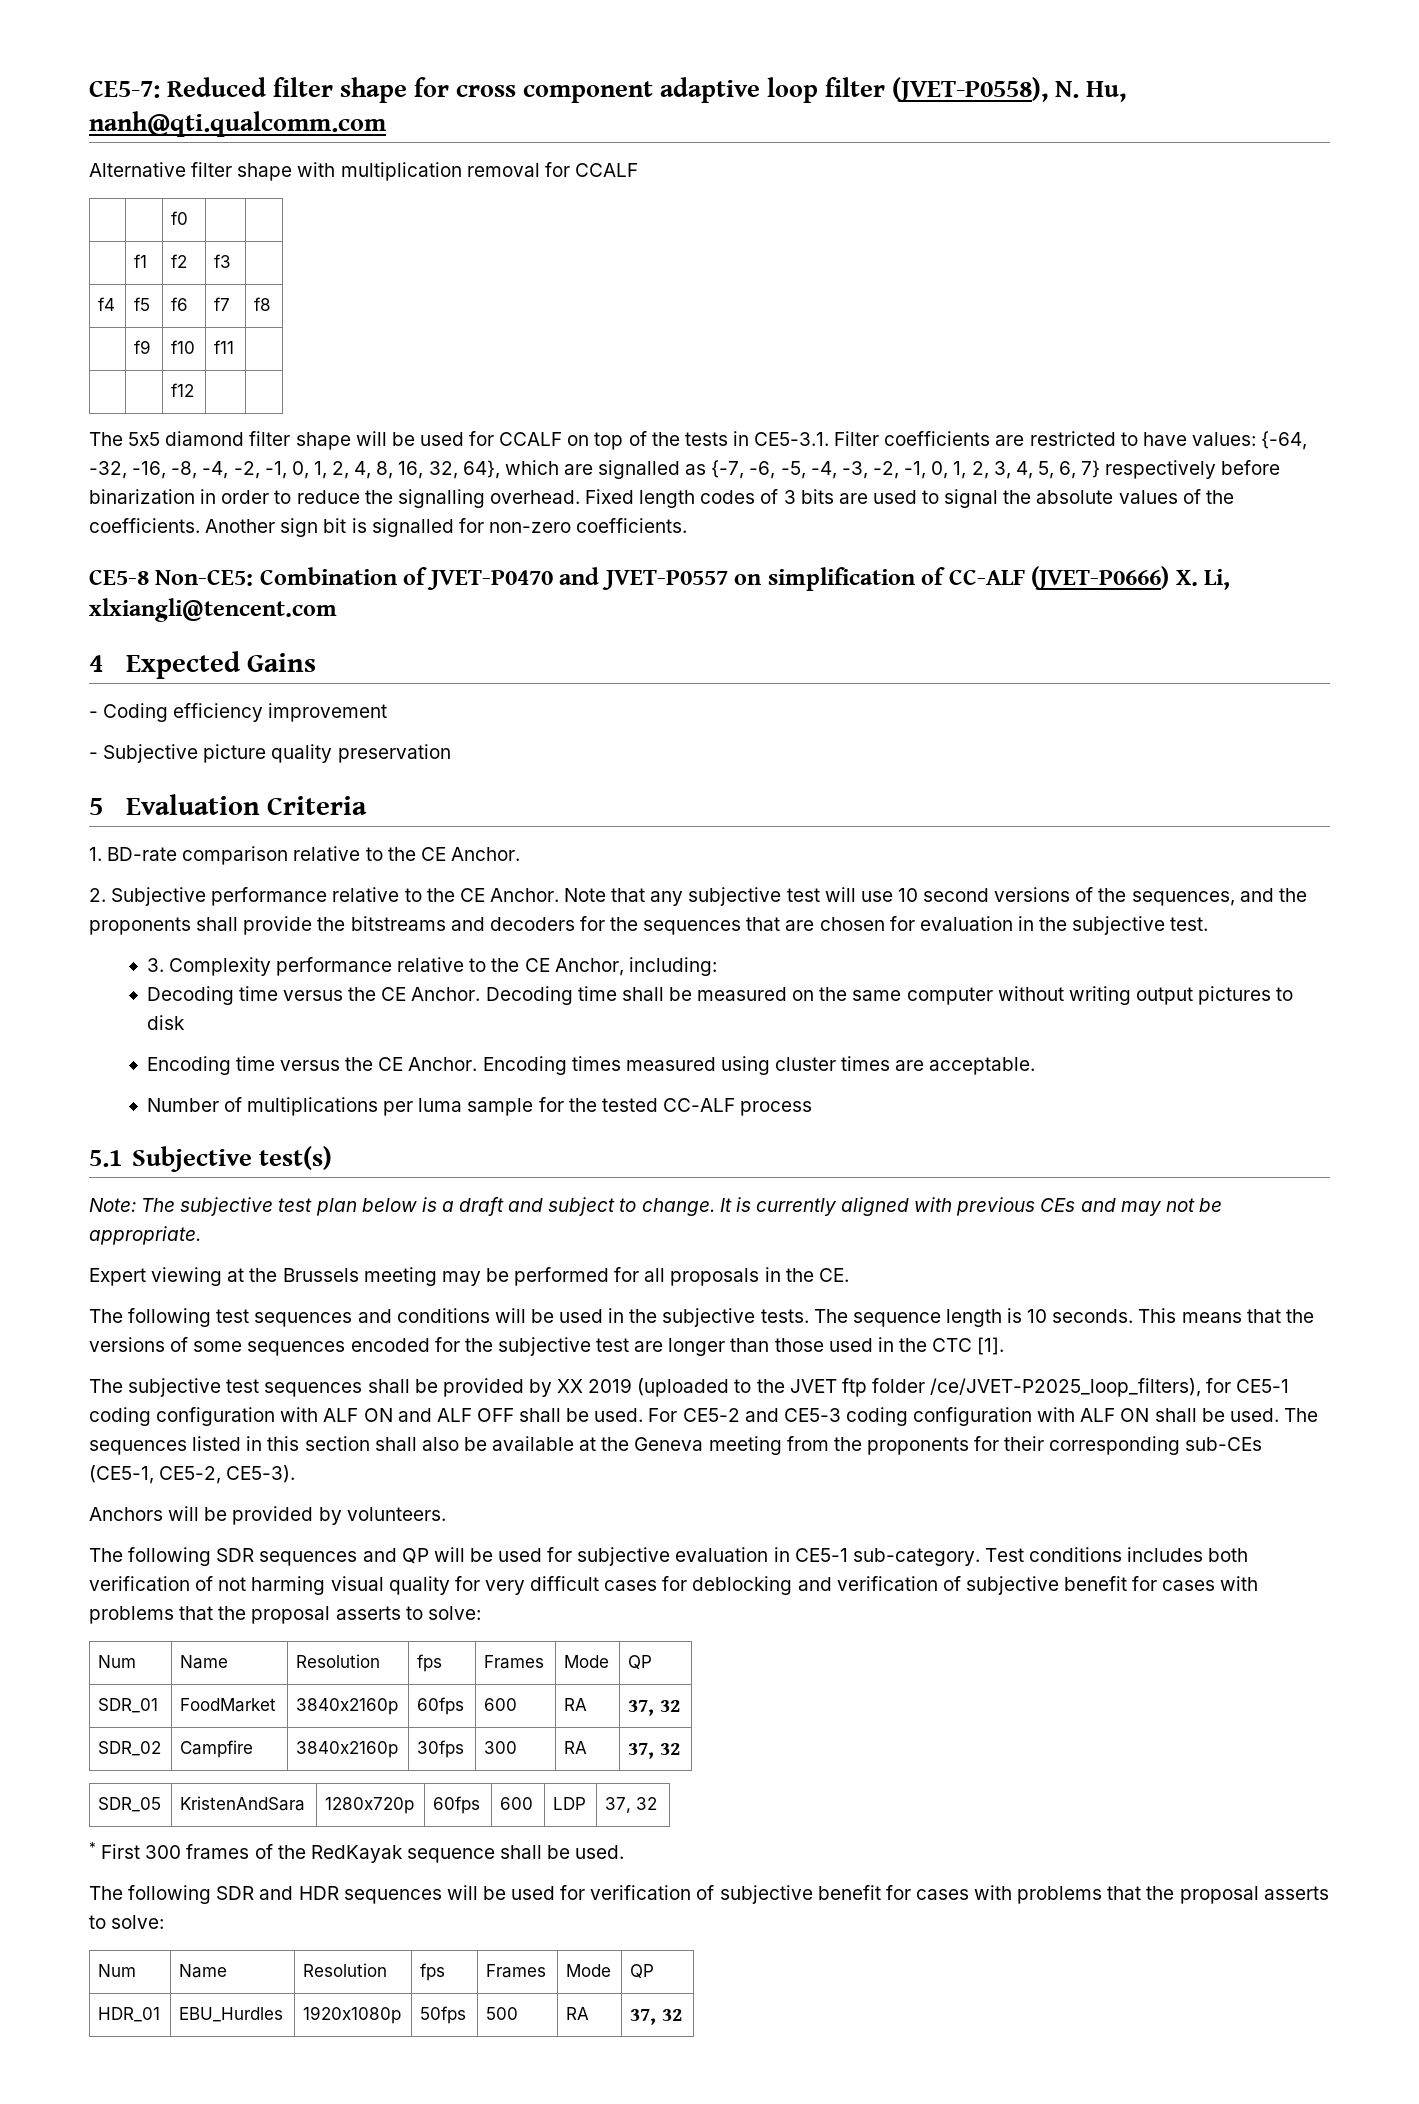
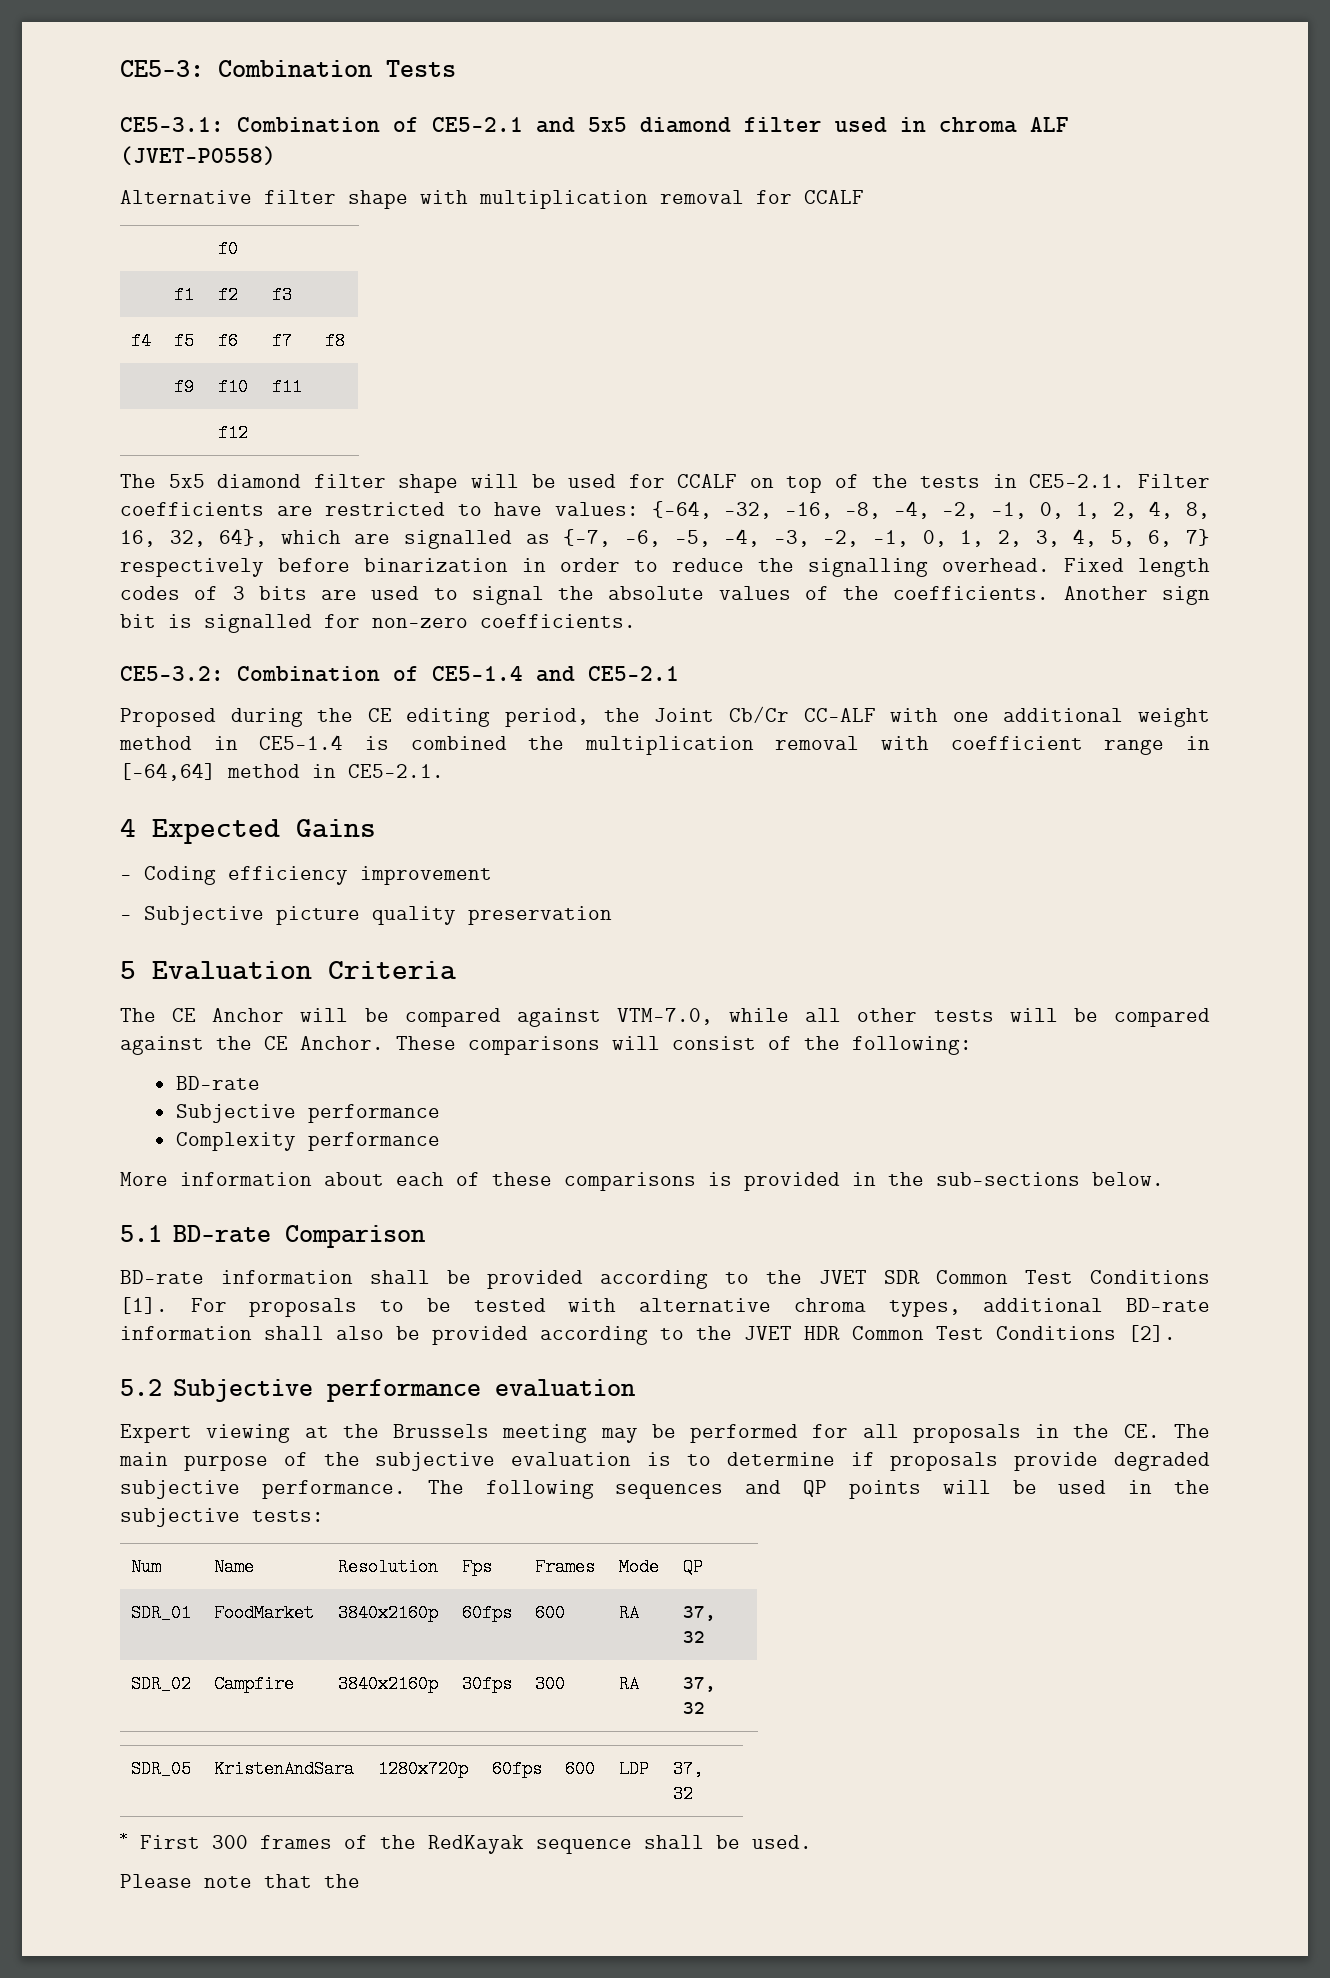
[89,77,1127,103] [89,111,387,137] CE5-7: Reduced filter shape for cross component adaptive loop filter (JVET-P0558), N. Hu, nanh@qti.qualcomm.com -> [120,60,456,78] [120,117,1069,133] [120,146,276,165] CE5-3: Combination Tests // CE5-3.1: Combination of CE5-2.1 and 5x5 diamond filter used in chroma ALF (JVET-P0558)
[754,432,830,446] CE5-3.1. -> [1029,474,1126,488] CE5-2.1.
[89,566,1231,591] [89,598,337,622] CE5-8 Non-CE5: Combination of JVET-P0470 and JVET-P0557 on simplification of CC-ALF (JVET-P0666) X. Li, xlxiangli@tencent.com -> [120,666,679,682] [120,706,1211,727] [119,735,1210,755] [120,763,444,781] CE5-3.2: Combination of CE5-1.4 and CE5-2.1 // Proposed during the CE editing period, the Joint Cb/Cr CC-ALF with one additional weight method in CE5-1.4 is combined the multiplication removal with coefficient range in [-64,64] method in CE5-2.1.
[89,846,520,865] [89,887,1307,906] [89,916,1209,935] [146,957,717,976] [146,986,1294,1005] [146,1015,185,1030] [146,1056,1036,1075] [146,1097,813,1116] [89,1146,332,1172] [89,1197,1222,1216] [89,1226,201,1245] 1. BD-rate comparison relative to the CE Anchor. // 2. Subjective performance relative to the CE Anchor. Note that any subjective test will use 10 second versions of the sequences, and the proponents shall provide the bitstreams and decoders for the sequences that are chosen for evaluation in the subjective test. // 3. Complexity performance relative to the CE Anchor, including: // Decoding time versus the CE Anchor. Decoding time shall be measured on the same computer without writing output pictures to disk // Encoding time versus the CE Anchor. Encoding times measured using cluster times are acceptable. // Number of multiplications per luma sample for the tested CC-ALF process // 5.1 Subjective test(s) // Note: The subjective test plan below is a draft and subject to change. It is currently aligned with previous CEs and may not be appropriate. -> [120,1008,1210,1027] [120,1036,972,1055] [175,1076,260,1090] [175,1104,440,1123] [175,1132,440,1151] [120,1172,1164,1191] [120,1225,426,1248] [120,1270,1210,1289] [120,1297,1210,1317] [120,1325,1176,1345] [120,1379,636,1402] The CE Anchor will be compared against VTM-7.0, while all other tests will be compared against the CE Anchor. These comparisons will consist of the following: // BD-rate // Subjective performance // Complexity performance // More information about each of these comparisons is provided in the sub-sections below. // 5.1 BD-rate Comparison // BD-rate information shall be provided according to the JVET SDR Common Test Conditions [1]. For proposals to be tested with alternative chroma types, additional BD-rate information shall also be provided according to the JVET HDR Common Test Conditions [2]. // 5.2 Subjective performance evaluation
[89,1308,490,1327] // The following test sequences and conditions -> [1173,1424,1210,1438] [119,1452,1211,1471] [120,1480,921,1499] The main purpose of the subjective evaluation is to determine if proposals provide degraded subjective performance. The following sequences and QP points
[760,1308,1314,1327] [89,1337,1005,1356] [89,1378,1290,1397] [89,1407,1318,1426] [89,1436,1263,1455] [89,1465,296,1484] [89,1506,446,1525] [89,1547,1249,1566] [89,1576,1259,1595] [89,1606,481,1624] [98,1655,137,1668] [180,1655,229,1669] [296,1654,381,1668] [417,1654,443,1672] tests. The sequence length is 10 seconds. This means that the versions of some sequences encoded for the subjective test are longer than those used in the CTC [1]. // The subjective test sequences shall be provided by XX 2019 (uploaded to the JVET ftp folder /ce/JVET-P2025_loop_filters), for CE5-1 coding configuration with ALF ON and ALF OFF shall be used. For CE5-2 and CE5-3 coding configuration with ALF ON shall be used. The sequences listed in this section shall also be available at the Geneva meeting from the proponents for their corresponding sub-CEs (CE5-1, CE5-2, CE5-3). // Anchors will be provided by volunteers. // The following SDR sequences and QP will be used for subjective evaluation in CE5-1 sub-category. Test conditions includes both verification of not harming visual quality for very difficult cases for deblocking and verification of subjective benefit for cases with problems that the proposal asserts to solve: // Num | Name | Resolution | fps -> [252,1510,324,1522] [131,1558,162,1576] [214,1558,255,1576] [338,1558,439,1576] [462,1558,493,1576] tests: // Num | Name | Resolution | Fps
[89,1885,1329,1904] [89,1915,165,1929] [98,1964,137,1977] [179,1964,228,1978] [303,1963,388,1977] [420,1963,446,1981] [486,1964,547,1978] [566,1964,612,1977] [630,1964,655,1978] [98,2007,161,2022] [179,2007,284,2022] [303,2006,402,2024] [420,2006,467,2024] [486,2007,519,2020] [566,2007,590,2020] [630,2009,682,2025] The following SDR and HDR sequences will be used for verification of subjective benefit for cases with problems that the proposal asserts to solve: // Num | Name | Resolution | fps | Frames | Mode | QP // HDR_01 | EBU_Hurdles | 1920x1080p | 50fps | 500 | RA | 37, 32 -> [120,1874,360,1888] Please note that the

